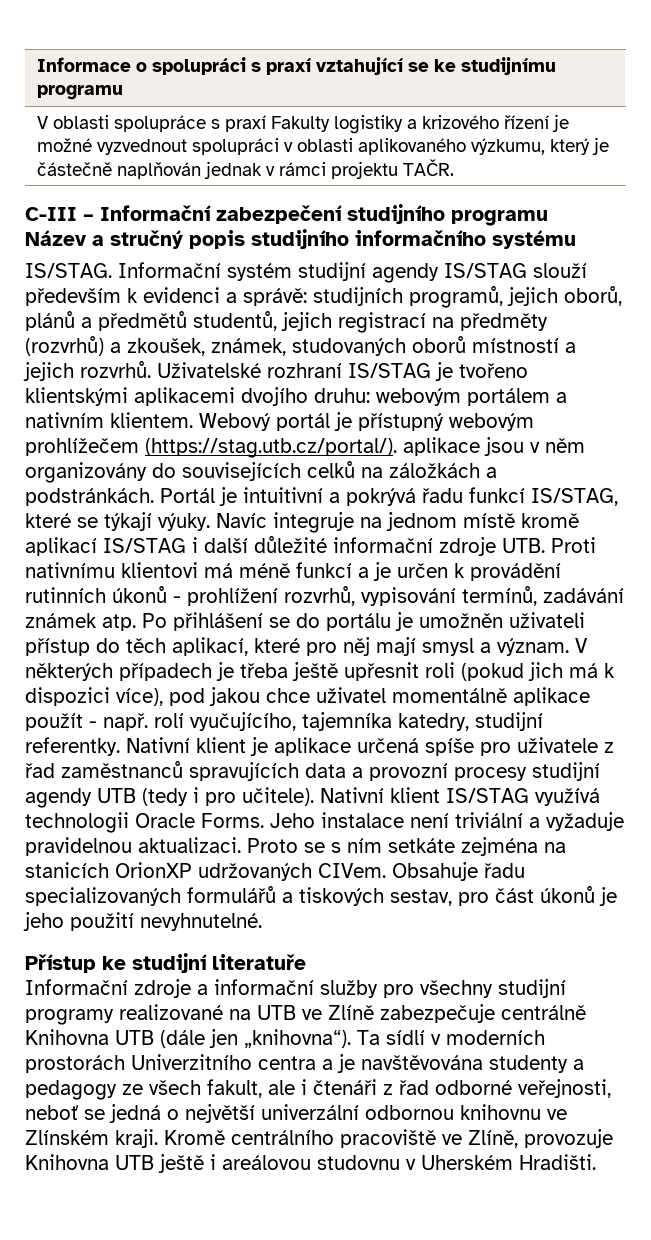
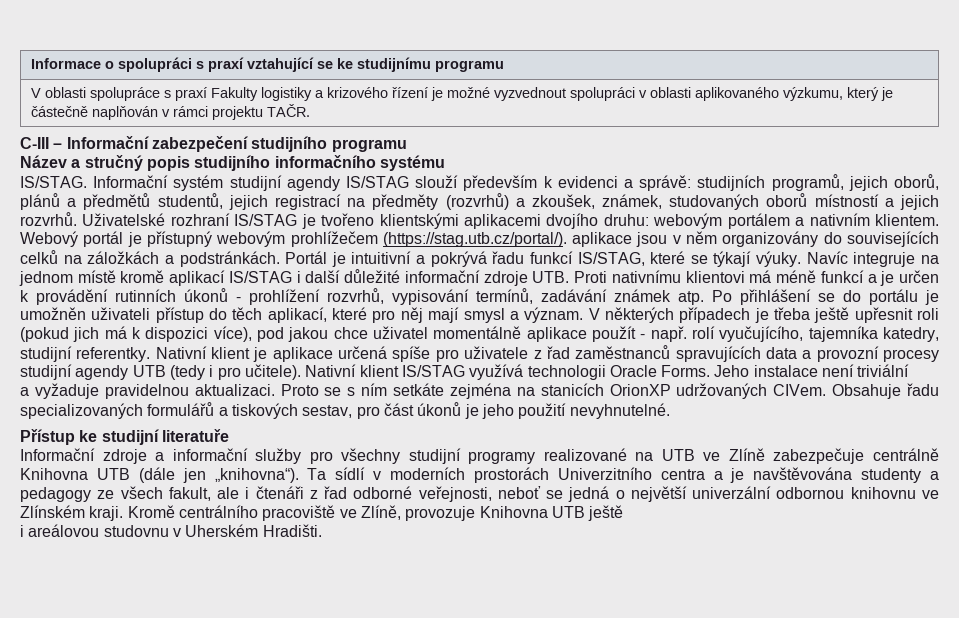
[204,161,263,179] jednak -> (158, 113) none
(523, 820) none -> (910, 370) //
(204, 1163) none -> (624, 513) //

